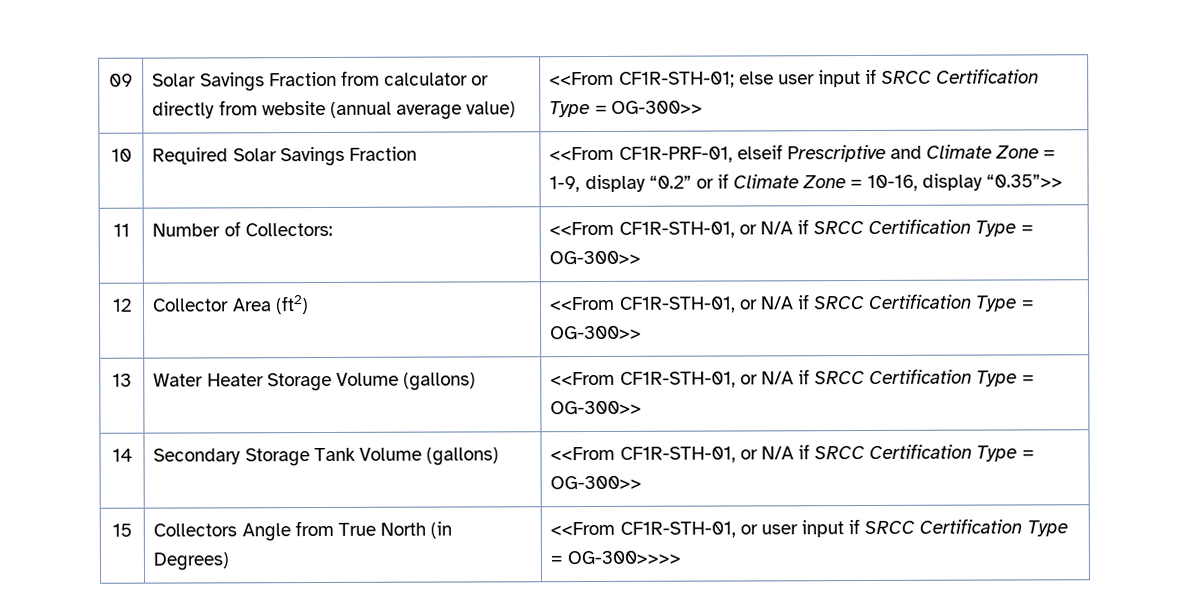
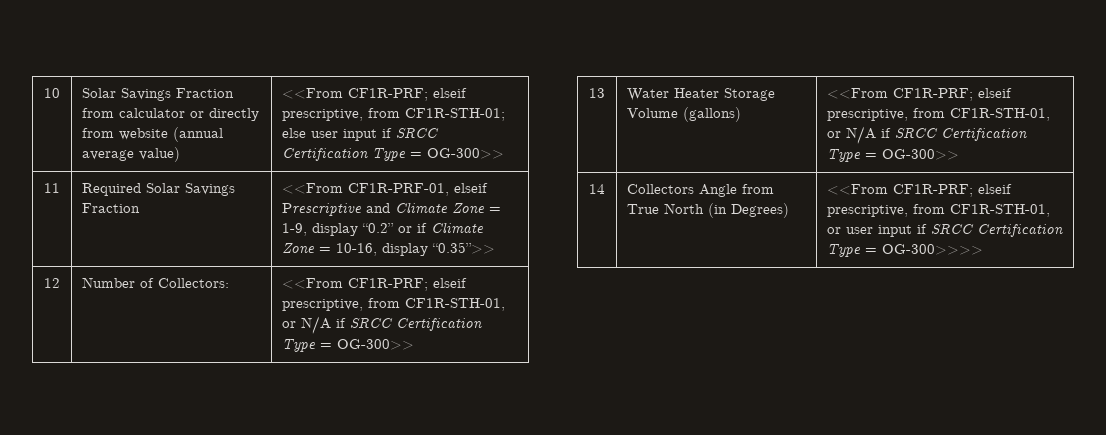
[109,73,133,87] 09 -> [44,88,60,98] 10
(615, 78) none -> [348,88,468,101] [282,108,401,121] CF1R-PRF; elseif prescriptive, from
[110,148,132,162] 10 -> [44,183,60,193] 11
[112,223,130,237] 11 -> [44,278,60,288] 12
[618,218,1033,238] [549,250,642,265] [111,298,132,312] [152,295,309,315] [549,296,616,311] CF1R-STH-01, or N/A if SRCC Certification Type = OG-300>> // 12 | Collector Area (ft2) | <<From -> [348,278,468,291] [282,298,401,311] CF1R-PRF; elseif prescriptive, from
(616, 378) none -> [893,88,1013,101] [827,108,946,121] CF1R-PRF; elseif prescriptive, from
[153,447,499,467] [550,443,1034,463] [550,475,643,490] [112,523,132,537] | Secondary Storage Tank Volume (gallons) | <<From CF1R-STH-01, or N/A if SRCC Certification Type = OG-300>> // 15 -> (605, 189) none
(616, 528) none -> [893,184,1013,197] [827,204,946,217] CF1R-PRF; elseif prescriptive, from

